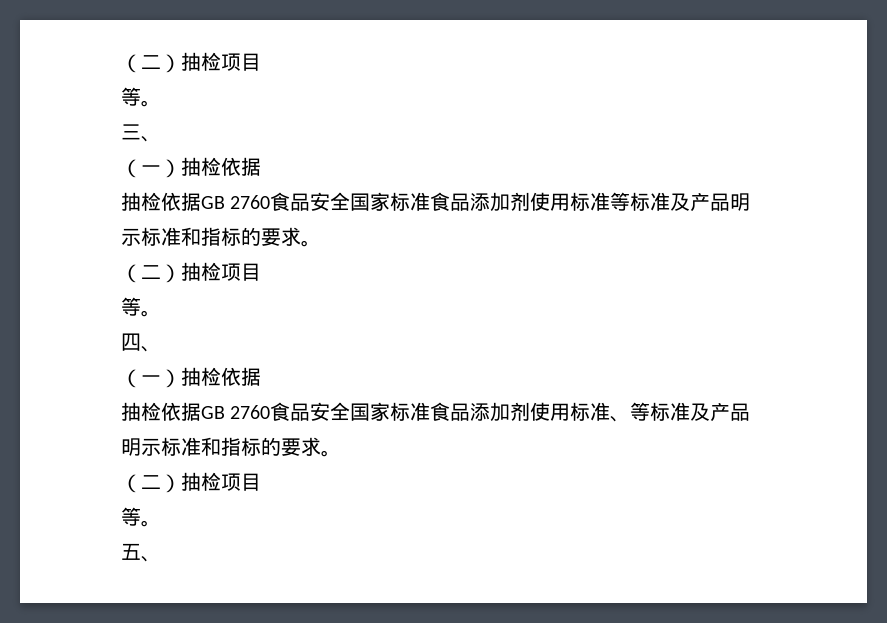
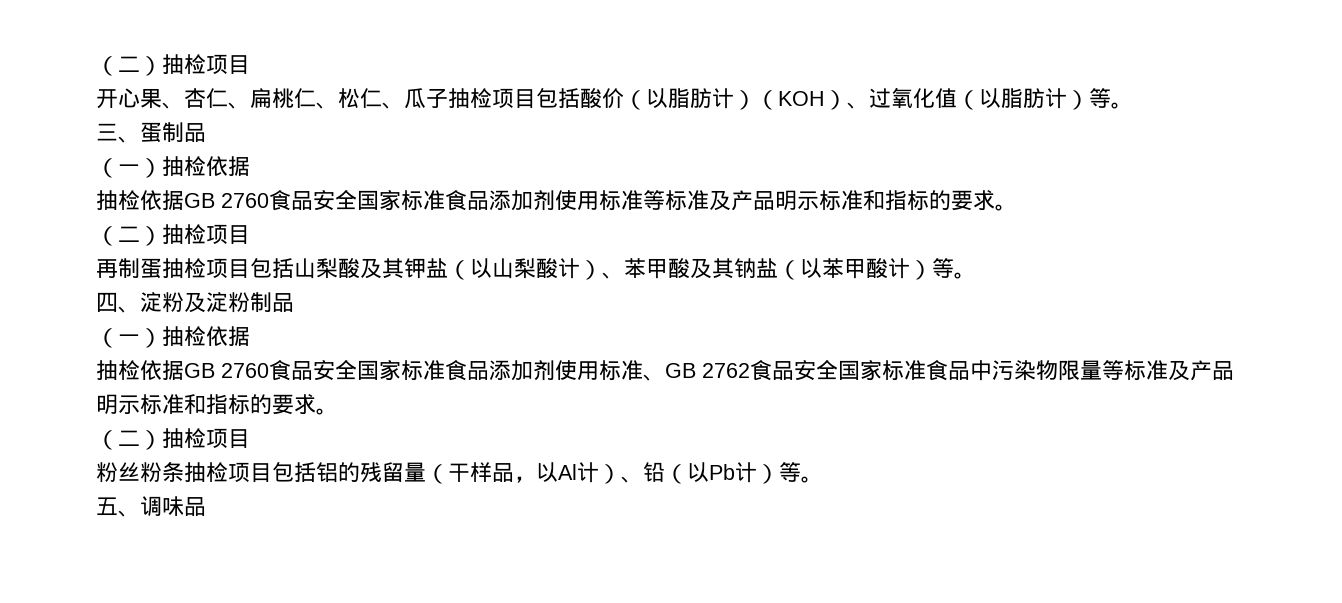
[121,52,261,73] （二）抽检项目 // -> [96,54,250,76] [96,87,1089,110] （二）抽检项目 // 开心果、杏仁、扁桃仁、松仁、瓜子抽检项目包括酸价（以脂肪计）（KOH）、过氧化值（以脂肪计）
(161, 139) none -> [140,122,206,143] 蛋制品
(261, 272) none -> [96,258,932,280] 再制蛋抽检项目包括山梨酸及其钾盐（以山梨酸计）、苯甲酸及其钠盐（以苯甲酸计）
(161, 349) none -> [140,292,294,313] 淀粉及淀粉制品
(631, 419) none -> [665,359,1102,381] GB 2762食品安全国家标准食品中污染物限量
(261, 482) none -> [96,462,779,484] 粉丝粉条抽检项目包括铝的残留量（干样品，以Al计）、铅（以Pb计）
(161, 559) none -> [140,496,206,516] 调味品

